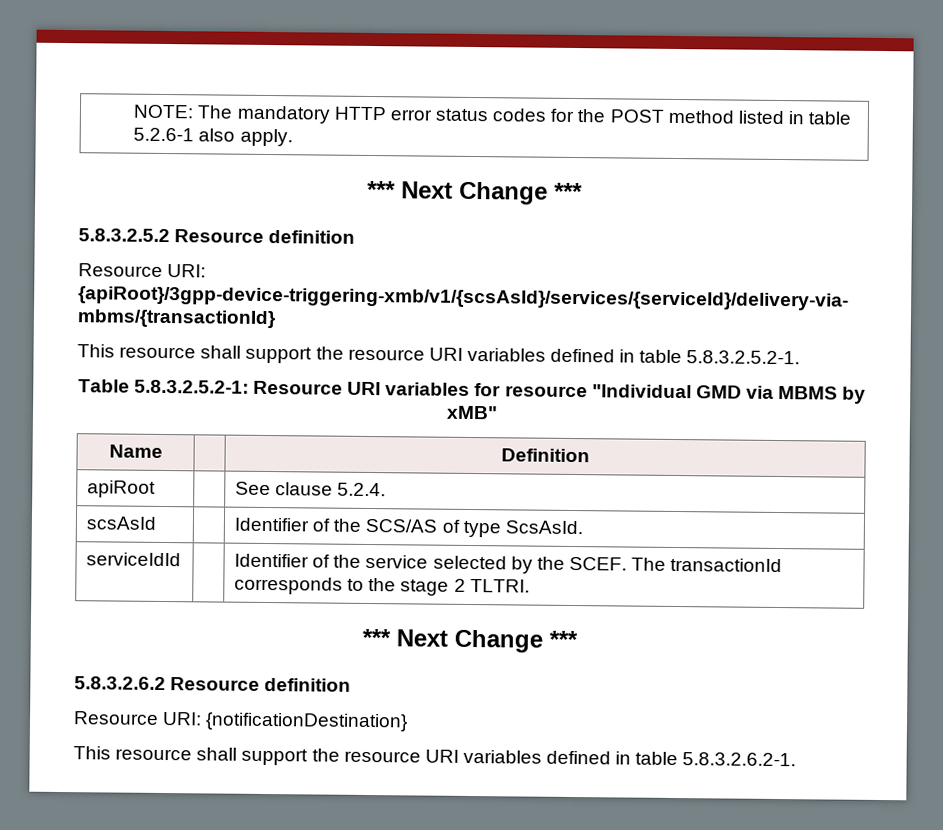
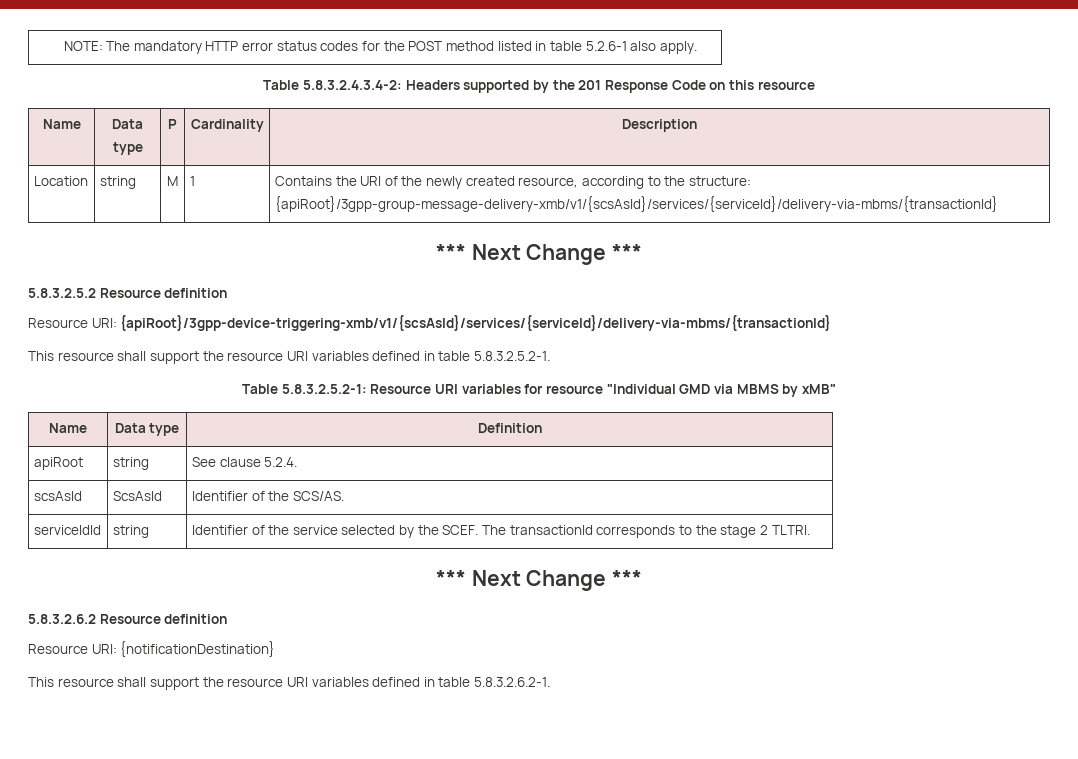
(293, 137) none -> [263,80,815,93] [42,119,81,129] [112,119,143,129] [112,142,143,155] [168,119,177,129] [190,119,264,132] [622,119,697,132] [33,176,88,186] [99,176,136,189] [167,176,178,186] [189,176,195,186] [274,176,751,189] [274,196,998,212] // Table 5.8.3.2.4.3.4-2: Headers supported by the 201 Response Code on this resource // Name | Data type | P | Cardinality | Description // Location | string | M | 1 | Contains the URI of the newly created resource, according to the structure: {apiRoot}/3gpp-group-message-delivery-xmb/v1/{scsAsId}/services/{serviceId}/delivery-via-mbms/{transactionId}
(163, 451) none -> [114,423,180,436] Data type
(157, 489) none -> [112,457,149,470] string
[234,517,583,538] | Identifier of the SCS/AS of type ScsAsId. -> [112,491,162,501] [191,491,344,501] ScsAsId | Identifier of the SCS/AS.
(182, 559) none -> [112,525,149,538] string

